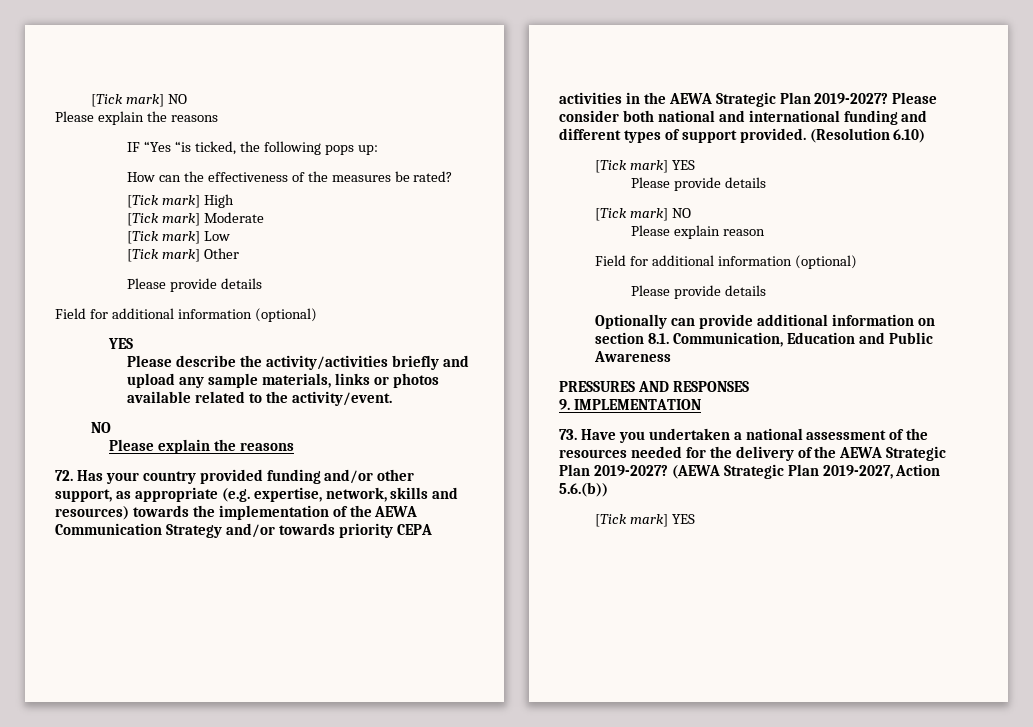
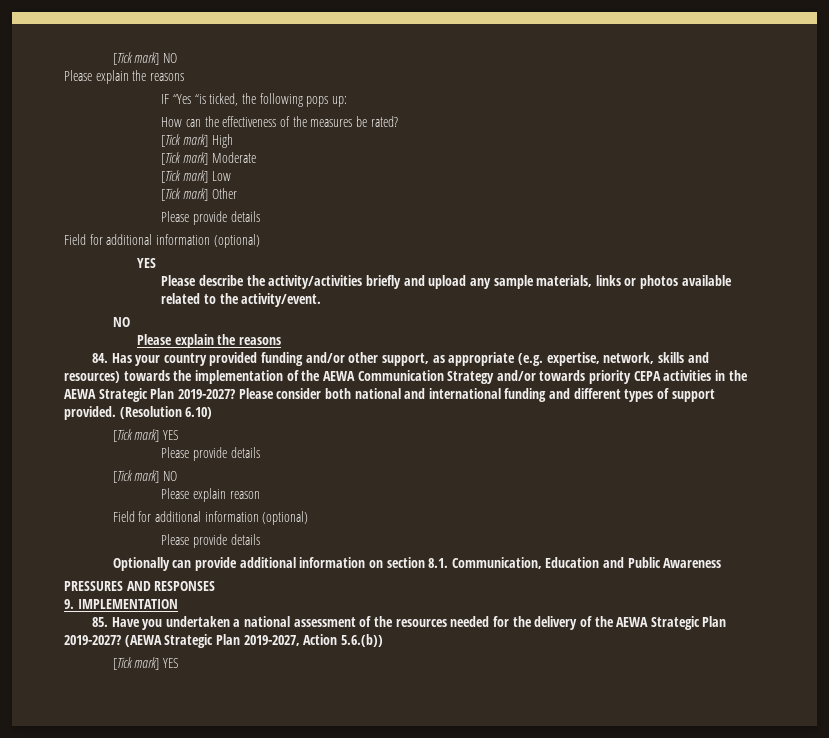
[55,470,73,481] 72. -> [91,353,108,363] 84.
[559,429,577,440] 73. -> [91,617,108,627] 85.

